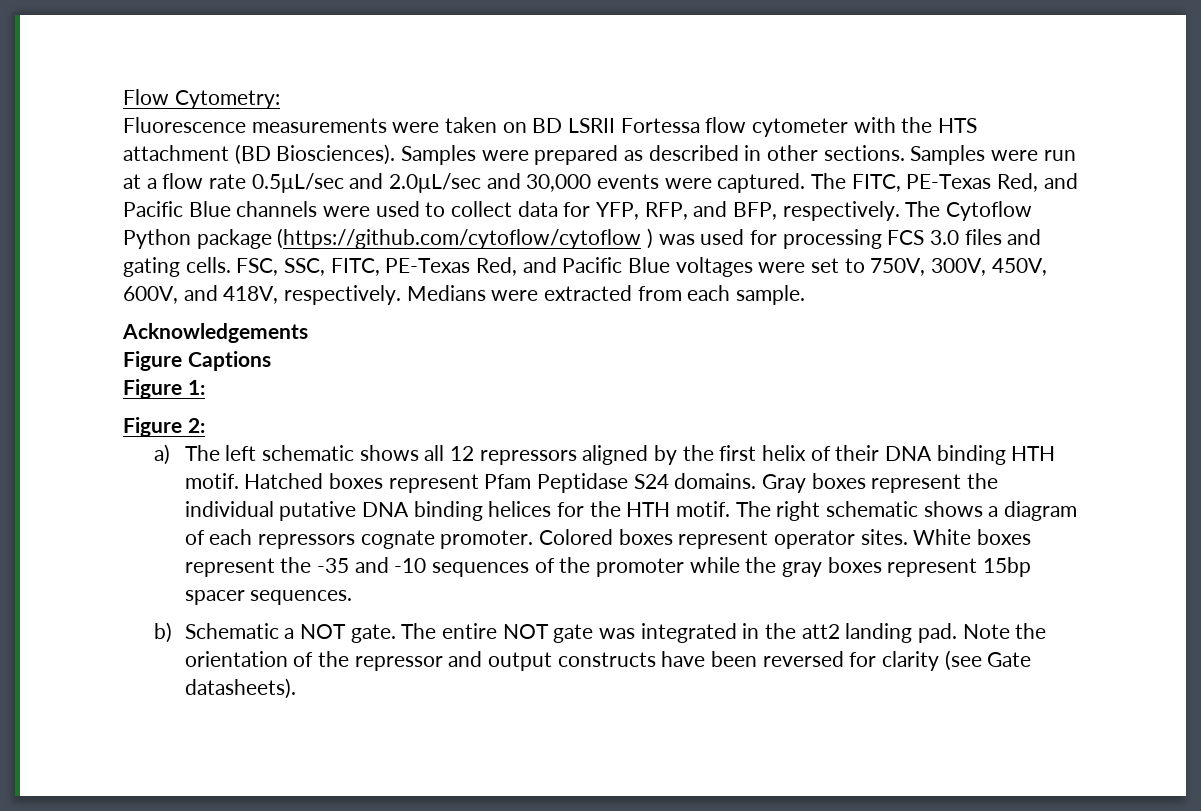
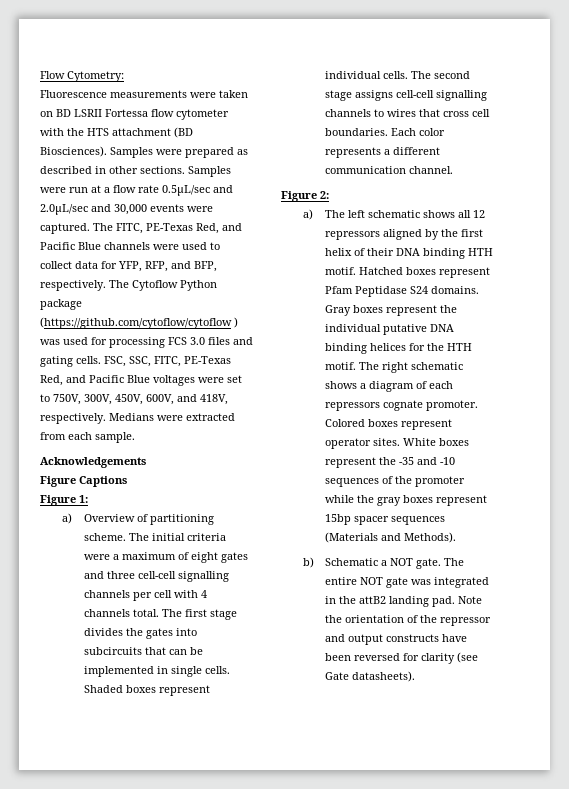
(205, 387) none -> [61,513,214,525] [83,533,226,541] [83,552,248,563] [83,571,229,582] [83,590,207,601] [83,609,237,620] [83,628,197,639] [83,647,203,655] [83,666,230,677] [83,685,210,696] [324,71,470,79] [324,90,487,101] [324,109,490,117] [324,128,445,136] [324,147,440,158] [324,166,453,174] // a) Overview of partitioning scheme. The initial criteria were a maximum of eight gates and three cell-cell signalling channels per cell with 4 channels total. The first stage divides the gates into subcircuits that can be implemented in single cells. Shaded boxes represent individual cells. The second stage assigns cell-cell signalling channels to wires that cross cell boundaries. Each color represents a different communication channel.
[250,590,353,605] sequences. -> [390,516,445,525] [324,532,456,543] sequences (Materials and Methods).
[801,624,840,639] att2 -> [358,596,386,604] attB2

